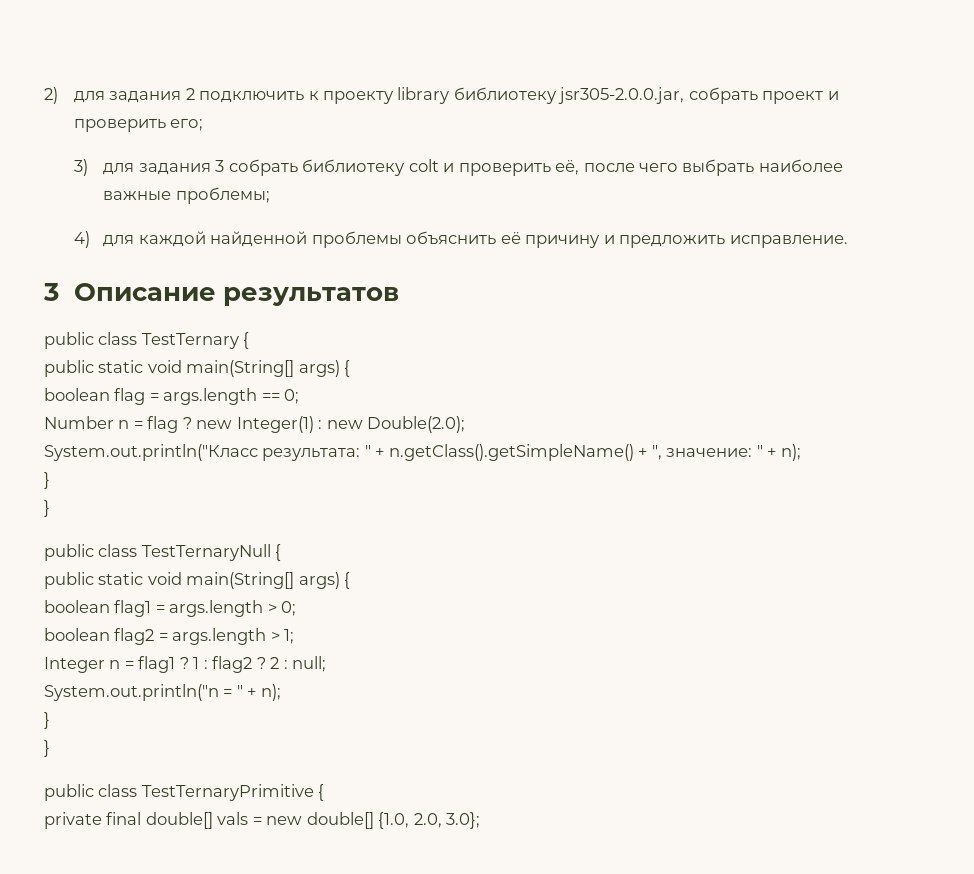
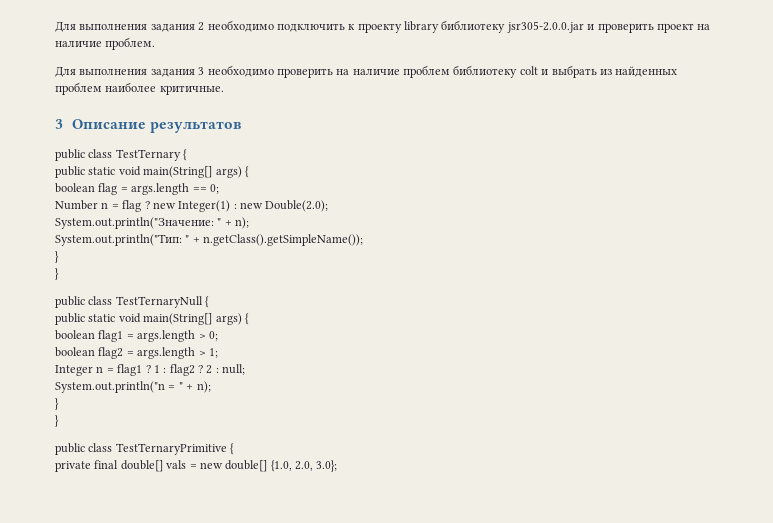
[44,87,105,104] 2) для -> [55,21,148,32] Для выполнения
(195, 94) none -> [207,20,274,32] необходимо
[558,87,839,104] [73,119,204,132] [73,159,843,176] [103,187,270,204] [73,231,848,248] jsr305-2.0.0.jar, собрать проект и проверить его; // 3) для задания 3 собрать библиотеку colt и проверить её, после чего выбрать наиболее важные проблемы; // 4) для каждой найденной проблемы объяснить её причину и предложить исправление. -> [506,21,711,33] [55,37,156,50] [55,65,678,78] [55,82,224,95] jsr305-2.0.0.jar и проверить проект на наличие проблем. // Для выполнения задания 3 необходимо проверить на наличие проблем библиотеку colt и выбрать из найденных проблем наиболее критичные.
[44,444,801,461] System.out.println("Класс результата: " + n.getClass().getSimpleName() + ", значение: " + n); -> [55,217,250,229] [55,234,364,246] System.out.println("Значение: " + n); // System.out.println("Тип: " + n.getClass().getSimpleName());

